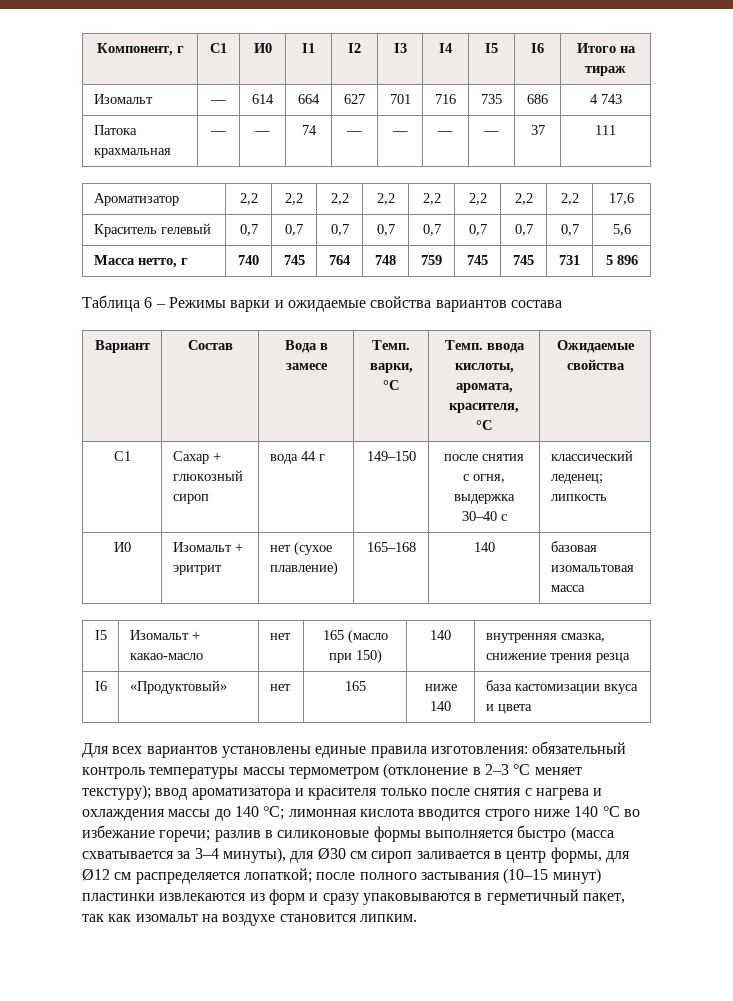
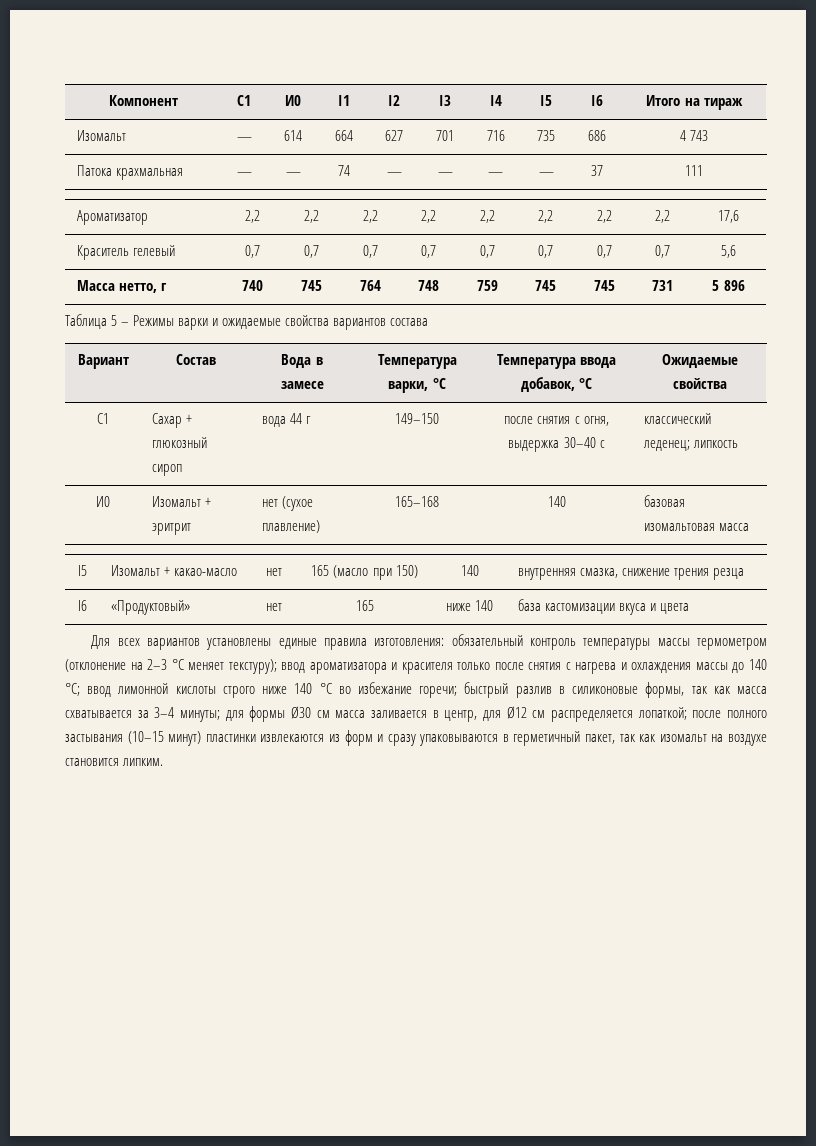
[96,43,184,56] Компонент, г -> [108,95,178,106] Компонент
[144,297,153,308] 6 -> [111,315,118,326] 5
[372,340,410,350] Темп. -> [377,354,457,369] Температура
[444,340,525,353] [454,363,514,373] [455,383,513,393] [449,403,519,413] Темп. ввода кислоты, аромата, красителя, -> [496,354,617,369] [520,377,575,392] Температура ввода добавок,
[472,767,481,775] в -> [130,662,143,670] на
[288,809,482,821] лимонная кислота вводится -> [87,683,216,697] ввод лимонной кислоты
(211, 836) none -> [464,682,509,698] быстрый
[373,825,614,842] [82,847,315,863] формы выполняется быстро (масса схватывается за 3–4 минуты), для -> [645,682,767,698] [65,706,286,722] формы, так как масса схватывается за 3–4 минуты; для формы
[371,851,413,863] сироп -> [335,710,366,718] масса
[506,847,602,863] центр формы, -> [444,710,478,722] центр,

